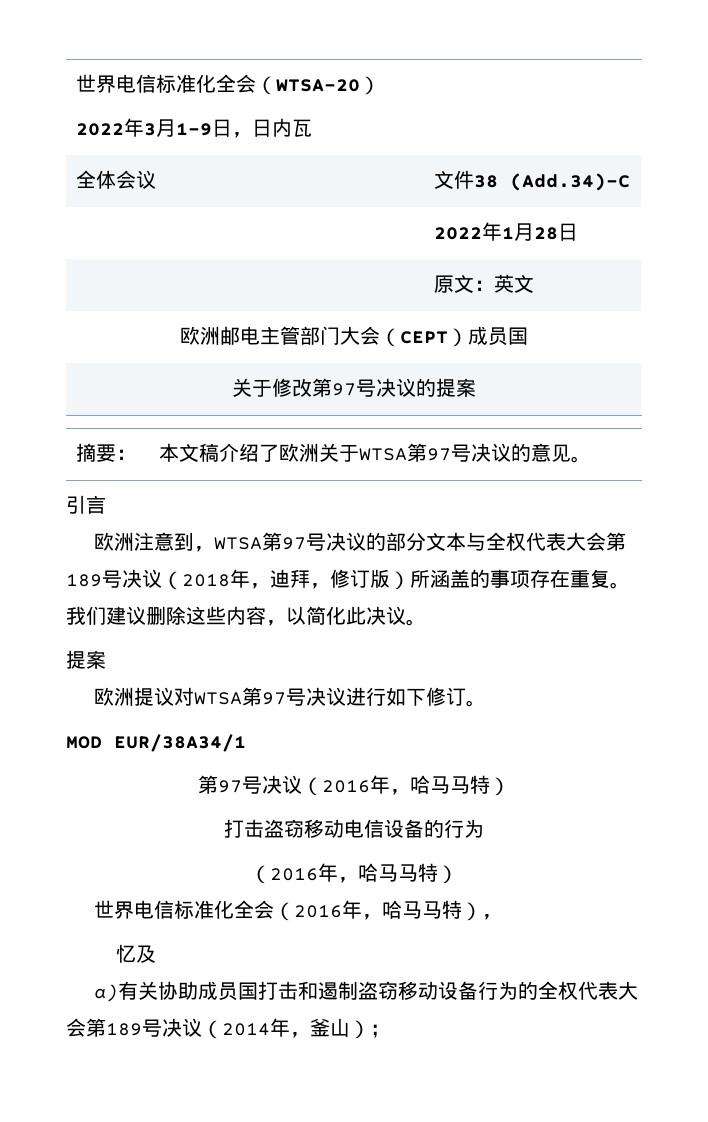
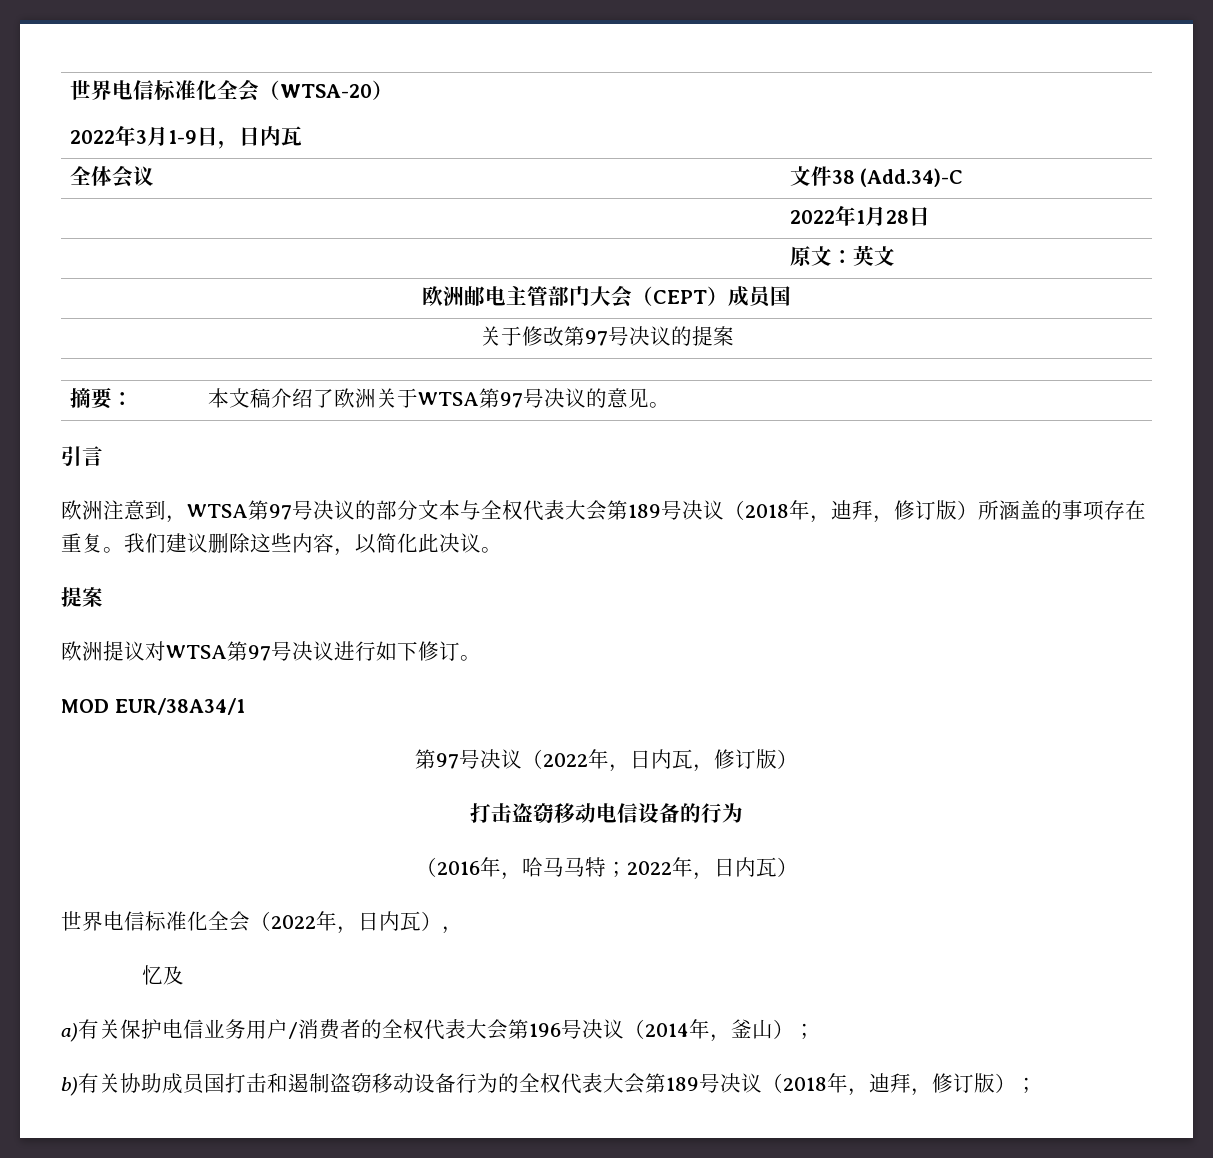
[322,775,490,795] 2016年，哈马马特 -> [543,749,777,772] 2022年，日内瓦，修订版
(438, 872) none -> [605,857,777,880] ；2022年，日内瓦
[294,900,463,920] 2016年，哈马马特 -> [271,911,421,934] 2022年，日内瓦
(159, 990) none -> [120,1019,815,1042] [61,1073,120,1096] 保护电信业务用户/消费者的全权代表大会第196号决议（2014年，釜山）； // b)有关
[222,1018,350,1038] 2014年，釜山 -> [783,1073,995,1096] 2018年，迪拜，修订版

